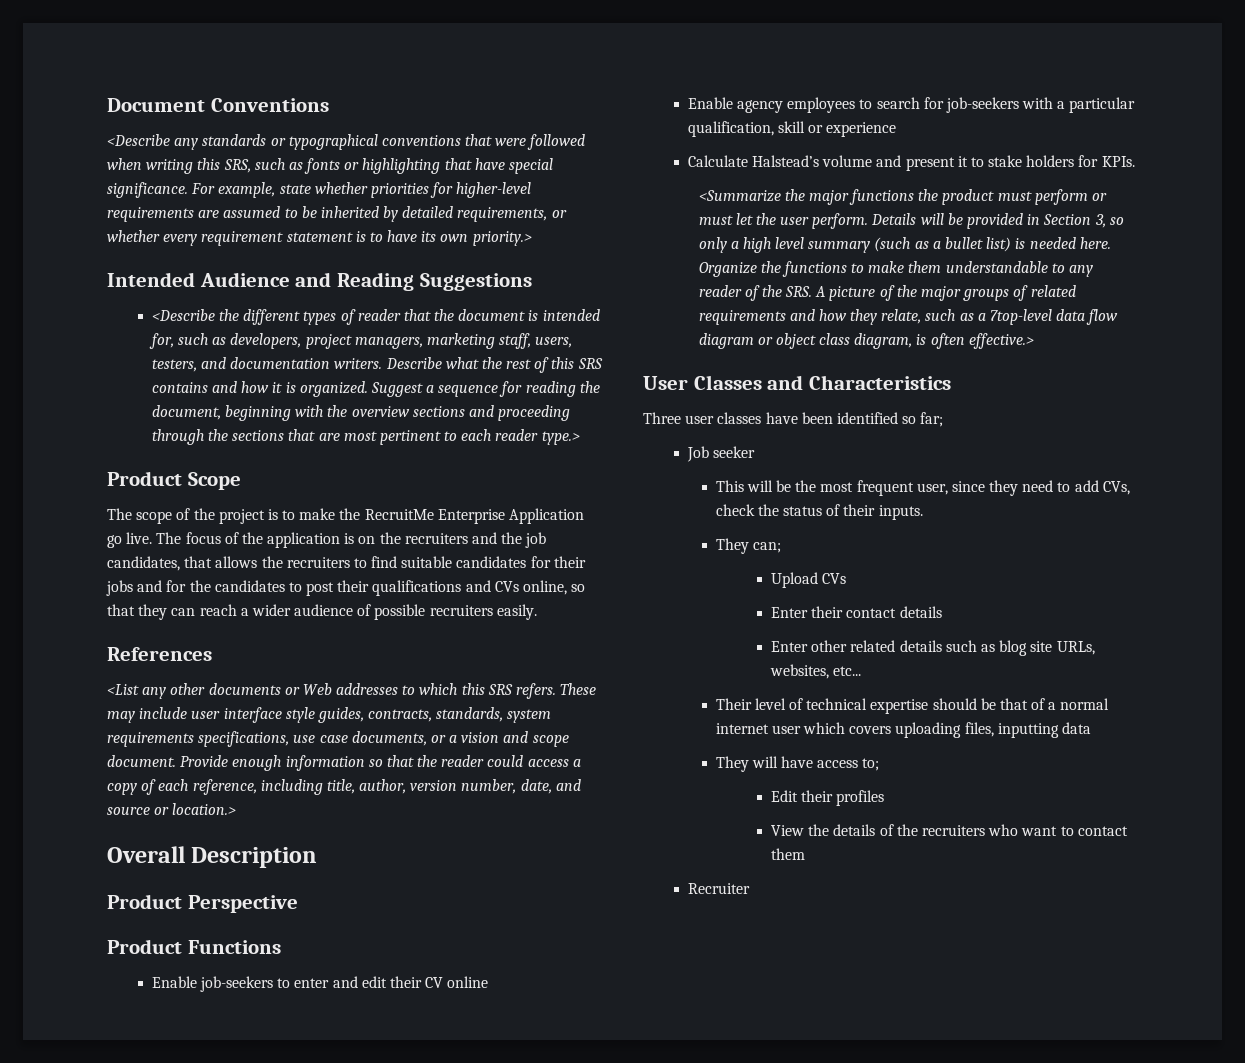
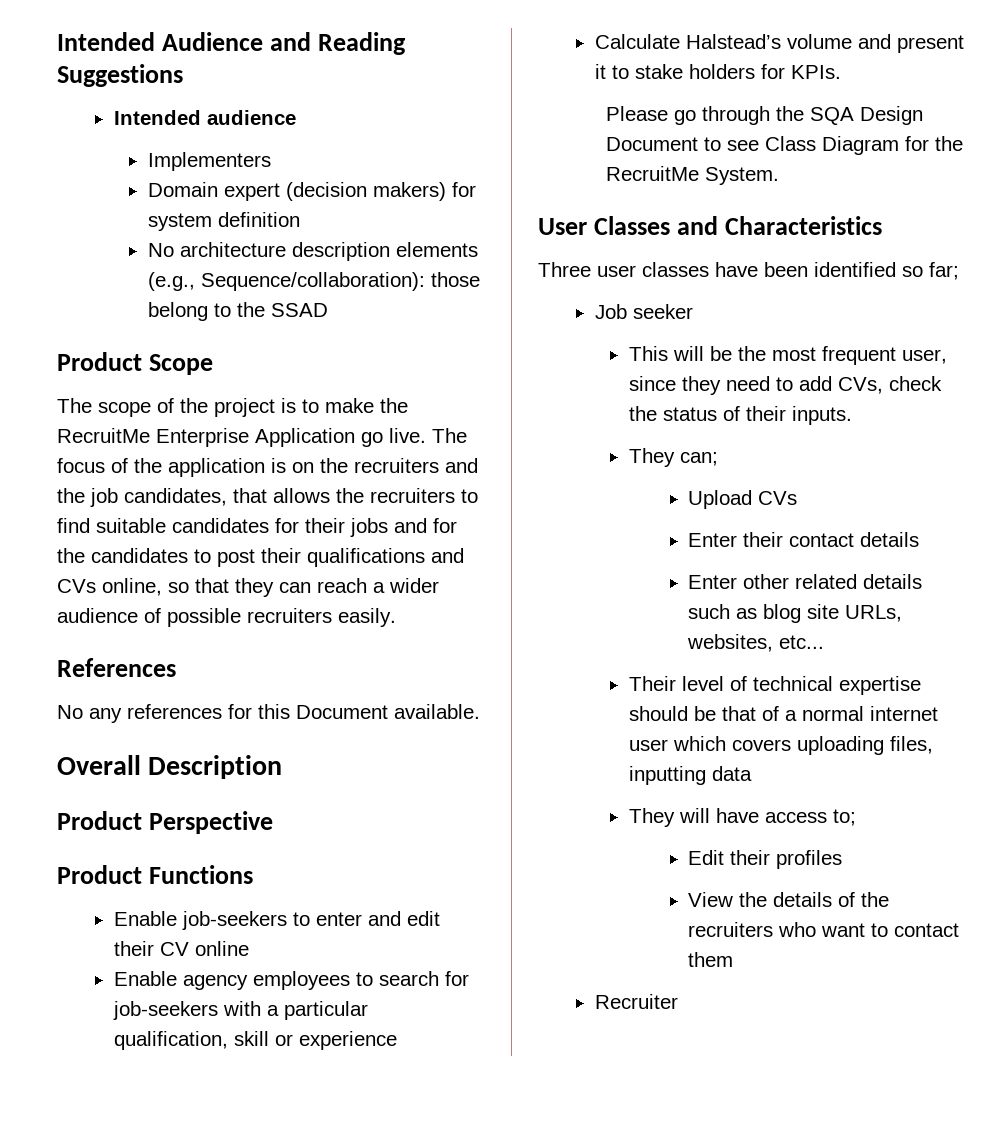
[107,98,329,112] [107,134,586,150] [107,158,554,174] [107,182,532,198] [107,206,567,222] [107,230,532,246] Document Conventions // <Describe any standards or typographical conventions that were followed when writing this SRS, such as fonts or highlighting that have special significance. For example, state whether priorities for higher-level requirements are assumed to be inherited by detailed requirements, or whether every requirement statement is to have its own priority.> // -> (57, 41) none
[151,309,600,325] [148,333,573,349] [151,357,603,373] [151,381,600,397] [151,405,571,421] [151,429,580,445] <Describe the different types of reader that the document is intended for, such as developers, project managers, marketing staff, users, testers, and documentation writers. Describe what the rest of this SRS contains and how it is organized. Suggest a sequence for reading the document, beginning with the overview sections and proceeding through the sections that are most pertinent to each reader type.> -> [113,110,296,125] [147,152,271,171] [147,182,476,201] [147,212,300,231] [147,242,478,261] [147,272,480,291] [147,302,328,321] Intended audience // Implementers // Domain expert (decision makers) for system definition // No architecture description elements (e.g., Sequence/collaboration): those belong to the SSAD
[107,683,597,699] [107,707,552,723] [107,731,569,747] [107,755,581,771] [107,779,581,795] [107,803,237,815] <List any other documents or Web addresses to which this SRS refers. These may include user interface style guides, contracts, standards, system requirements specifications, use case documents, or a vision and scope document. Provide enough information so that the reader could access a copy of each reference, including title, author, version number, date, and source or location.> -> [57,704,480,723] No any references for this Document available.
[698,189,1108,205] [698,213,1124,229] [698,237,1111,253] [698,261,1094,277] [698,285,1076,301] [698,309,1119,325] [698,333,1034,349] <Summarize the major functions the product must perform or must let the user perform. Details will be provided in Section 3, so only a high level summary (such as a bullet list) is needed here. Organize the functions to make them understandable to any reader of the SRS. A picture of the major groups of related requirements and how they relate, such as a 7top-level data flow diagram or object class diagram, is often effective.> -> [606,106,924,125] [606,136,964,155] [606,166,780,185] Please go through the SQA Design Document to see Class Diagram for the RecruitMe System.

